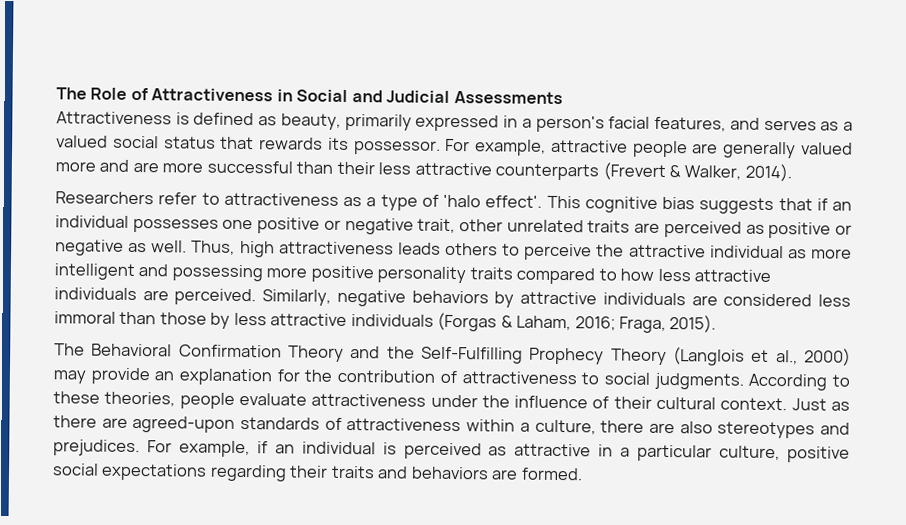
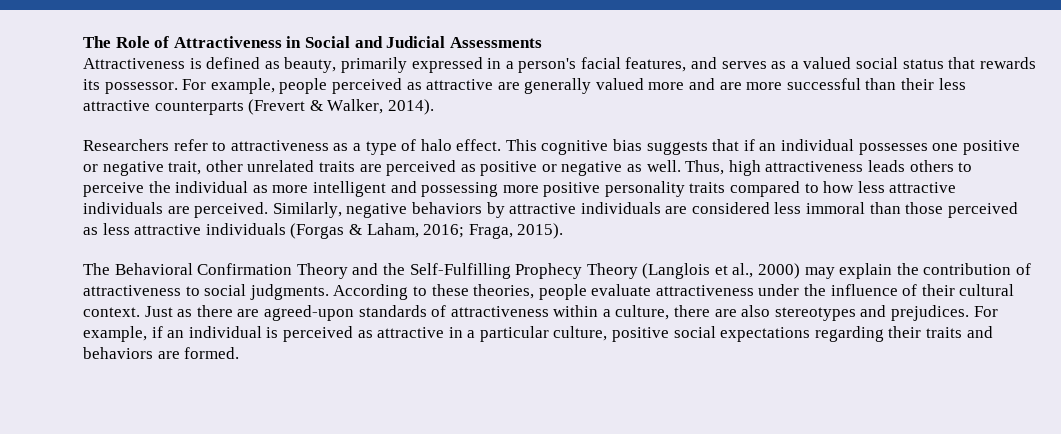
[550,139,688,158] attractive people -> [279,78,494,94] people perceived as attractive
[443,194,543,208] 'halo effect'. -> [420,139,502,151] halo effect.
[628,244,706,258] attractive -> (171, 187) none
[210,312,231,329] by -> [947,202,1018,218] [83,227,98,235] perceived as
[90,367,300,386] provide an explanation for -> [839,263,893,279] explain

